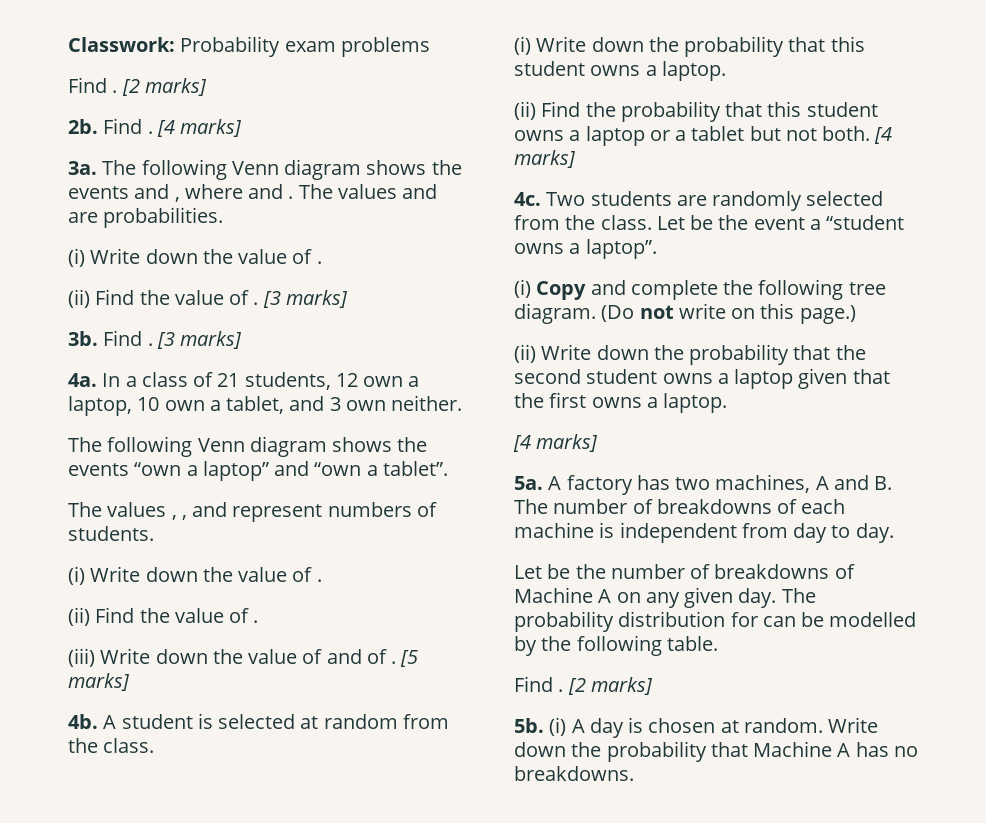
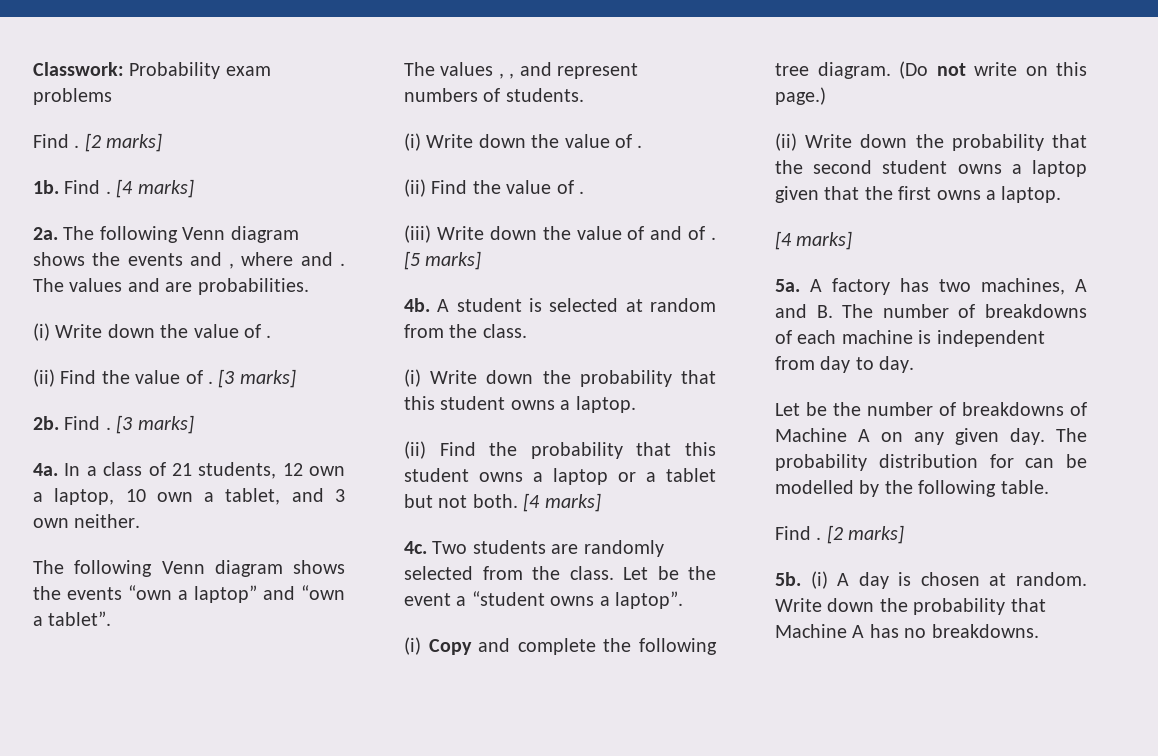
[68,119,98,134] 2b. -> [33,180,59,194] 1b.
[68,161,97,175] 3a. -> [33,227,58,240] 2a.
[68,331,98,346] 3b. -> [33,416,59,430] 2b.

